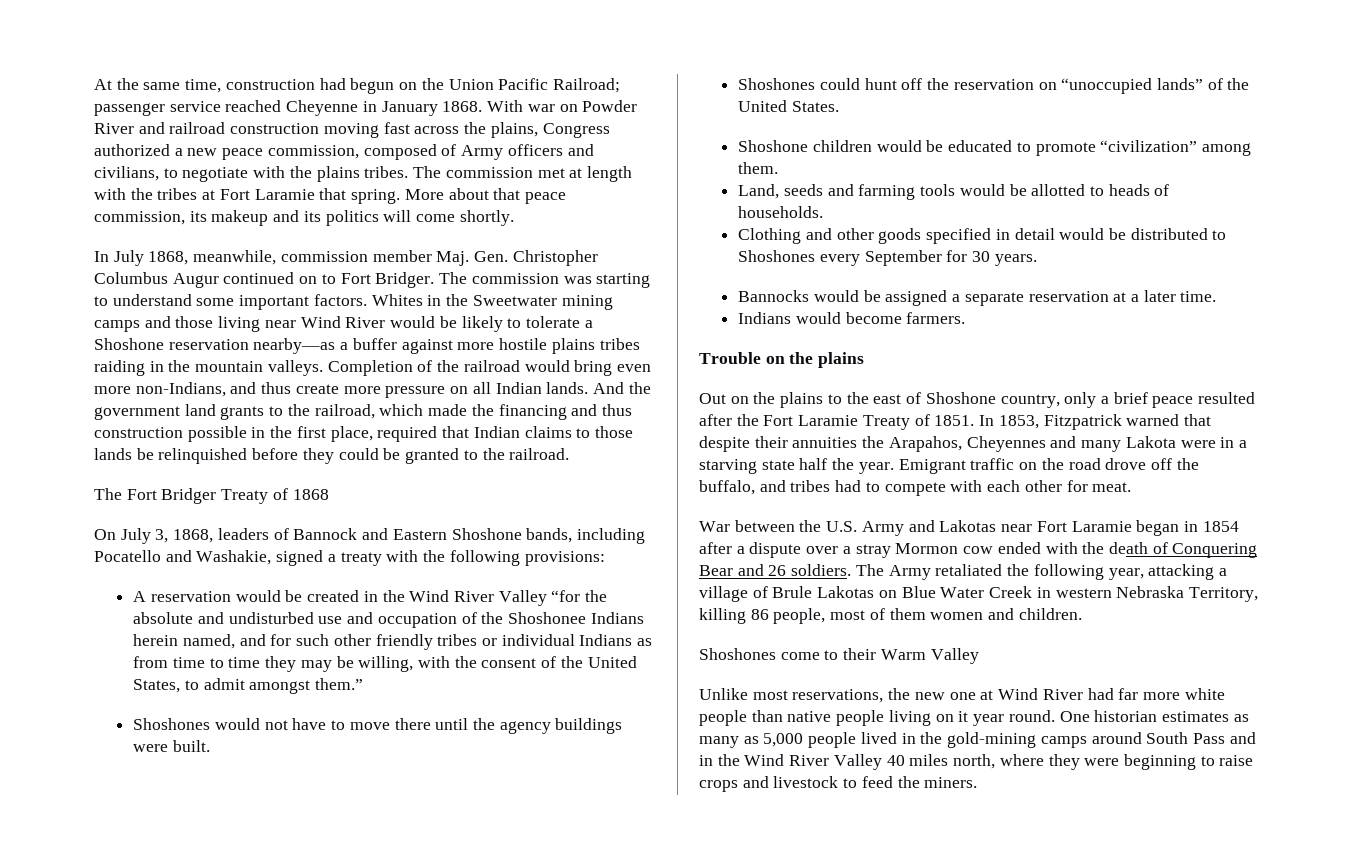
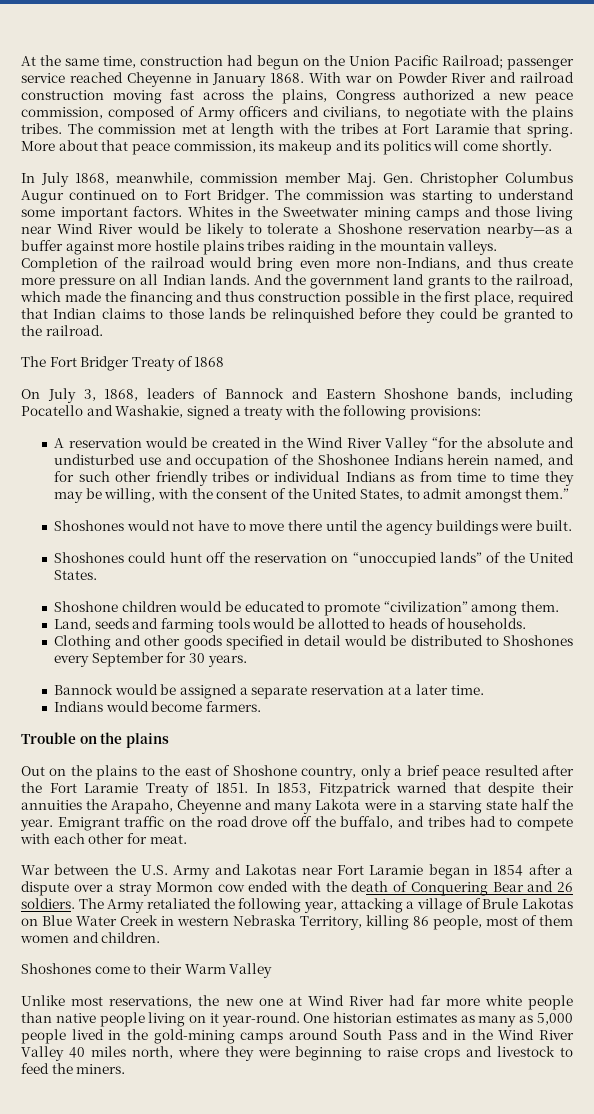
[738,290,810,302] Bannocks -> [54,684,114,695] Bannock
[888,436,1046,452] Arapahos, Cheyennes -> [111,799,242,814] Arapaho, Cheyenne
[973,710,1055,726] year round. -> [221,1012,300,1027] year-round.

